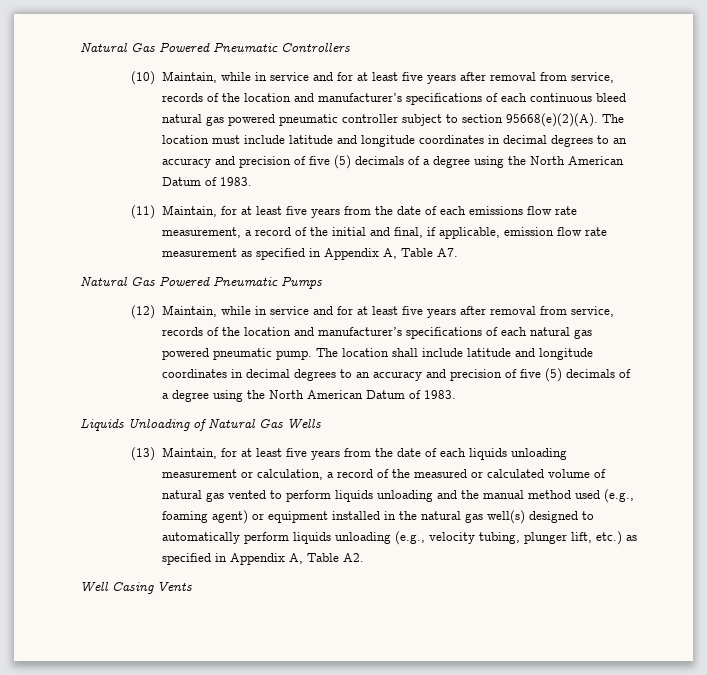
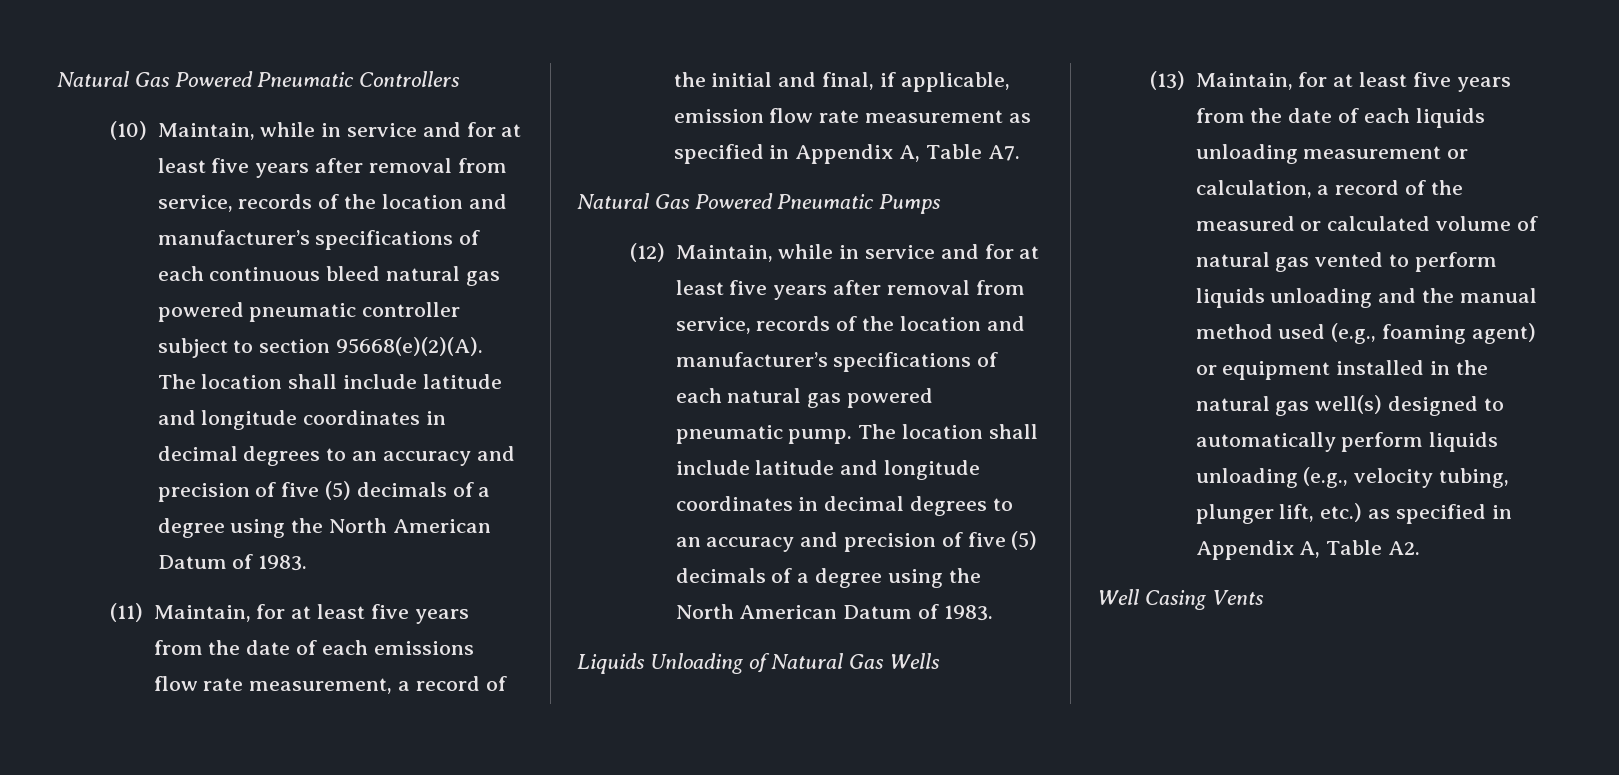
[211,135,240,144] must -> [288,374,338,389] shall

